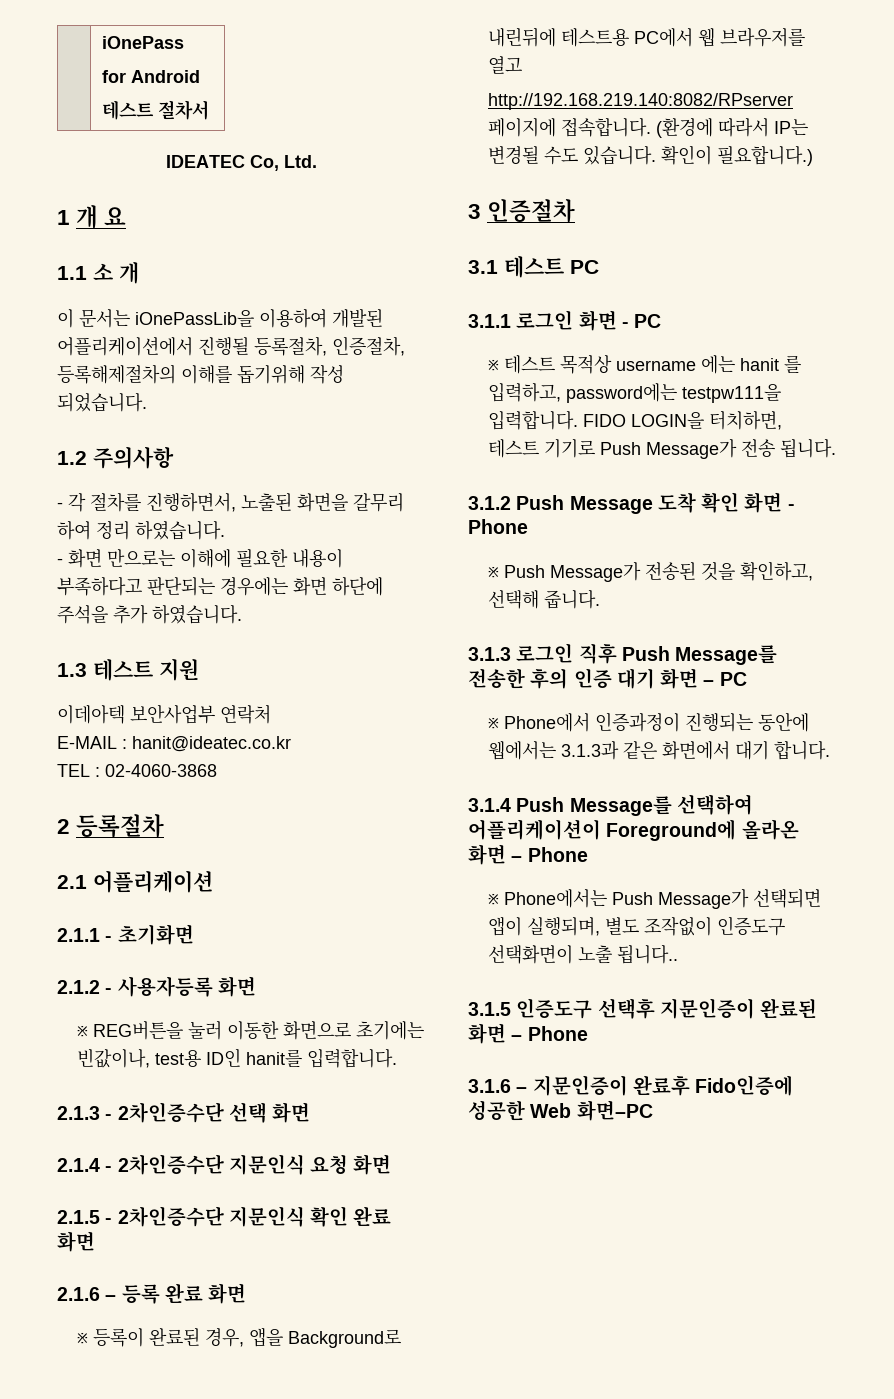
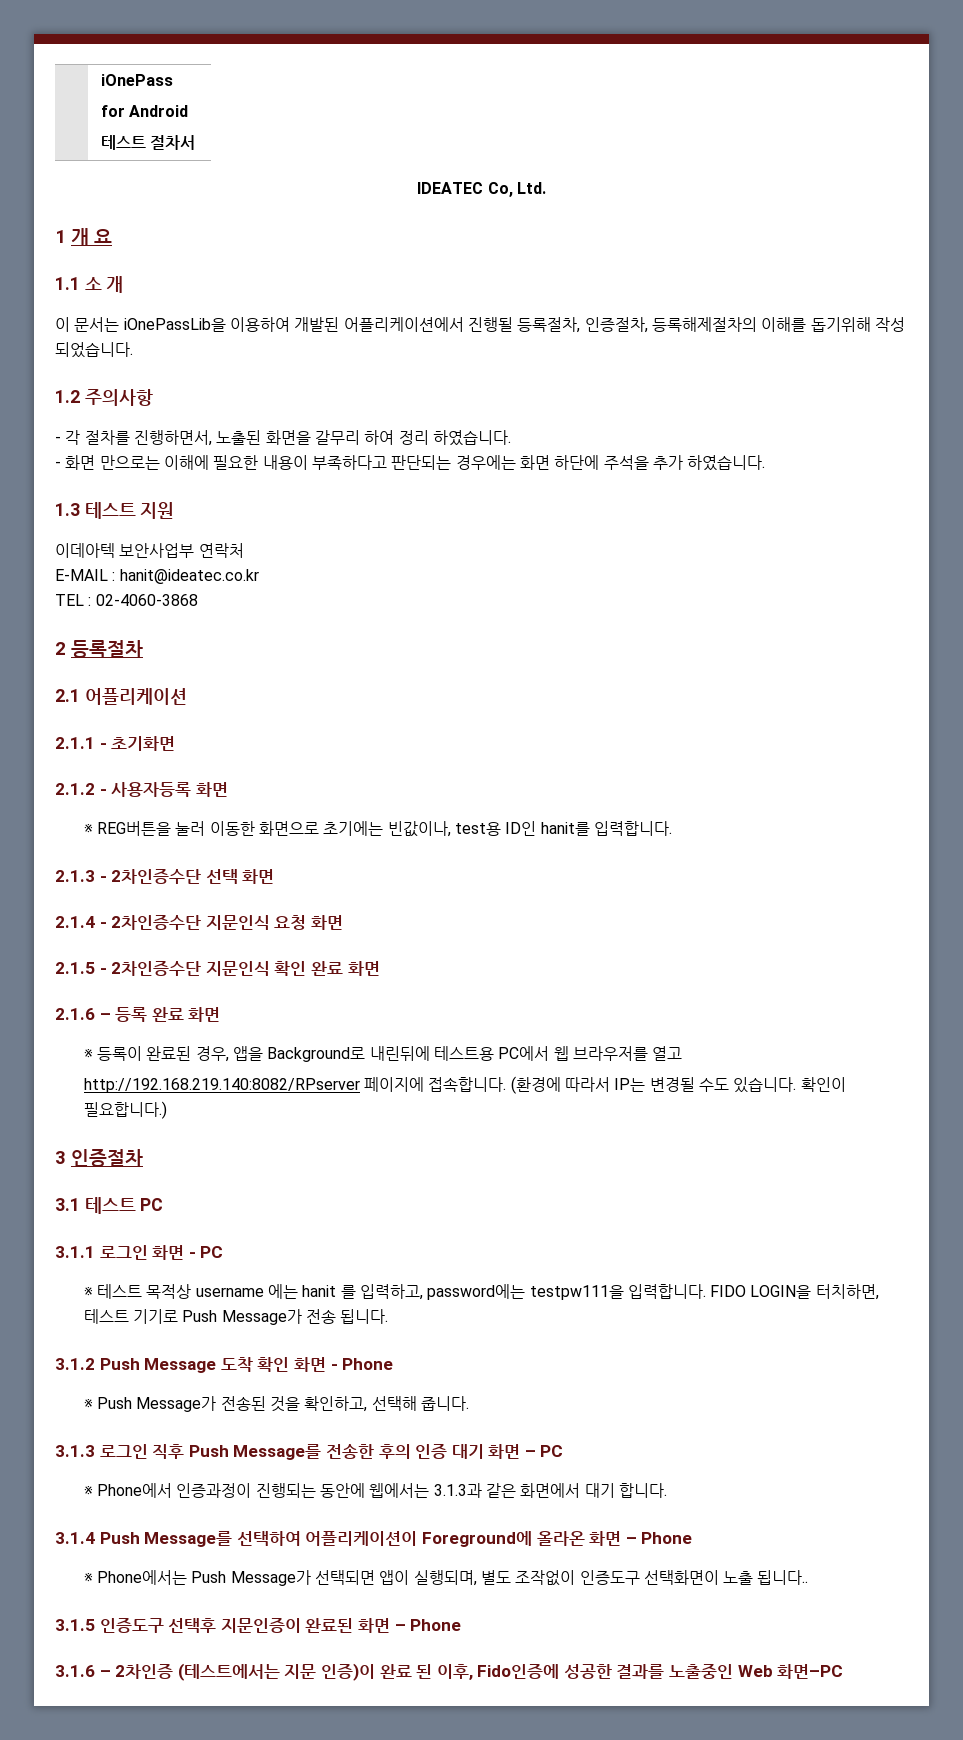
[532,1075,794,1096] [468,1100,525,1121] 지문인증이 완료후 Fido인증에 성공한 -> [115,1663,734,1681] 2차인증 (테스트에서는 지문 인증)이 완료 된 이후, Fido인증에 성공한 결과를 노출중인

